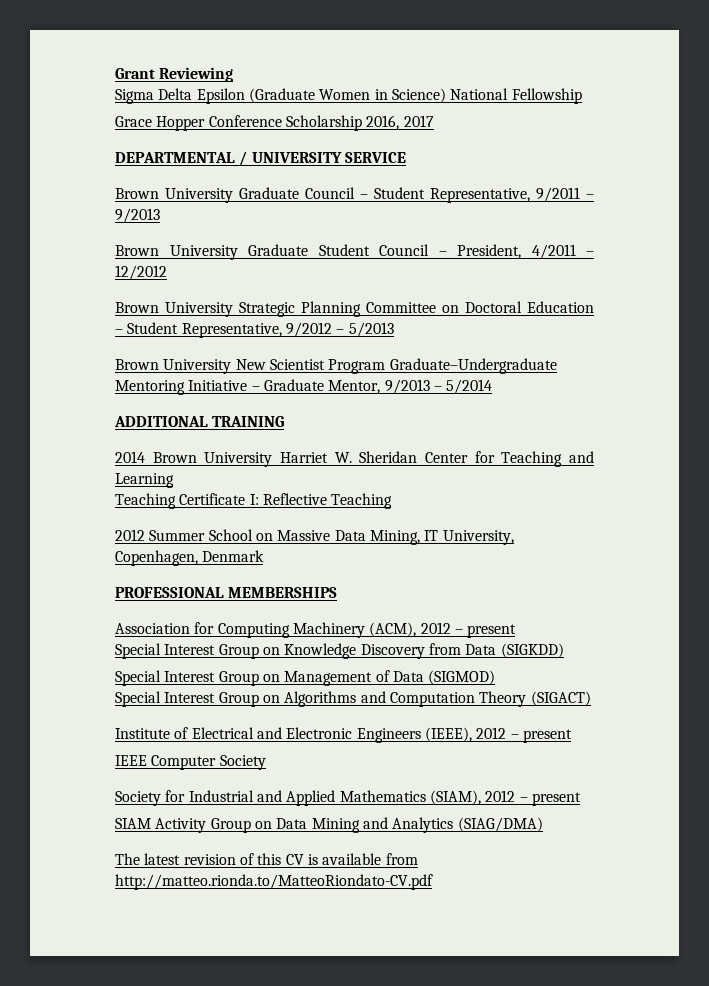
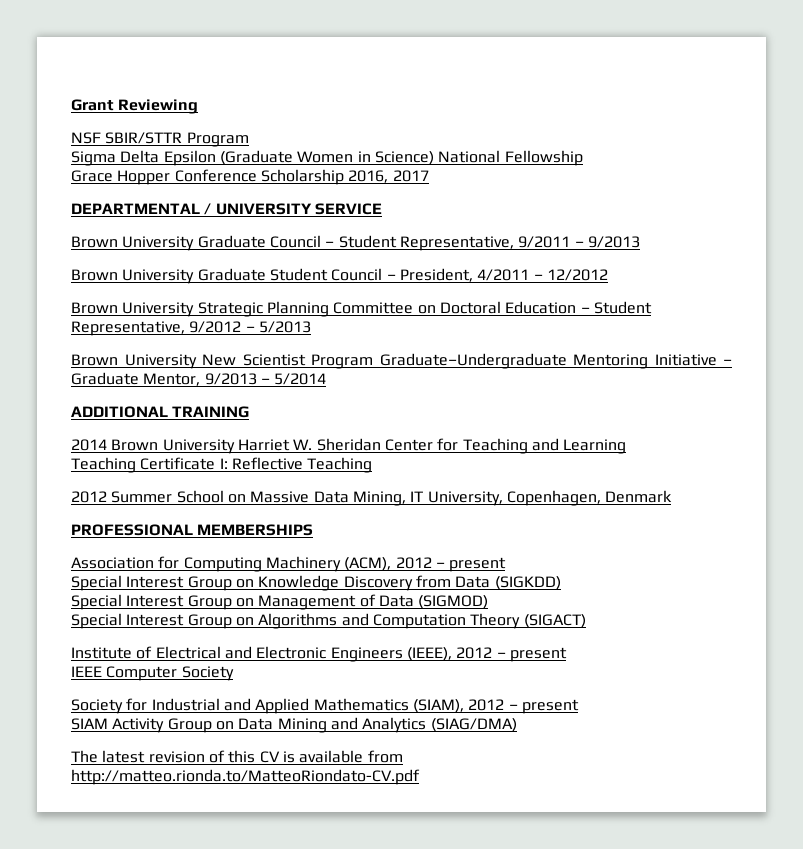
(234, 74) none -> [71,132,249,147] // NSF SBIR/STTR Program

